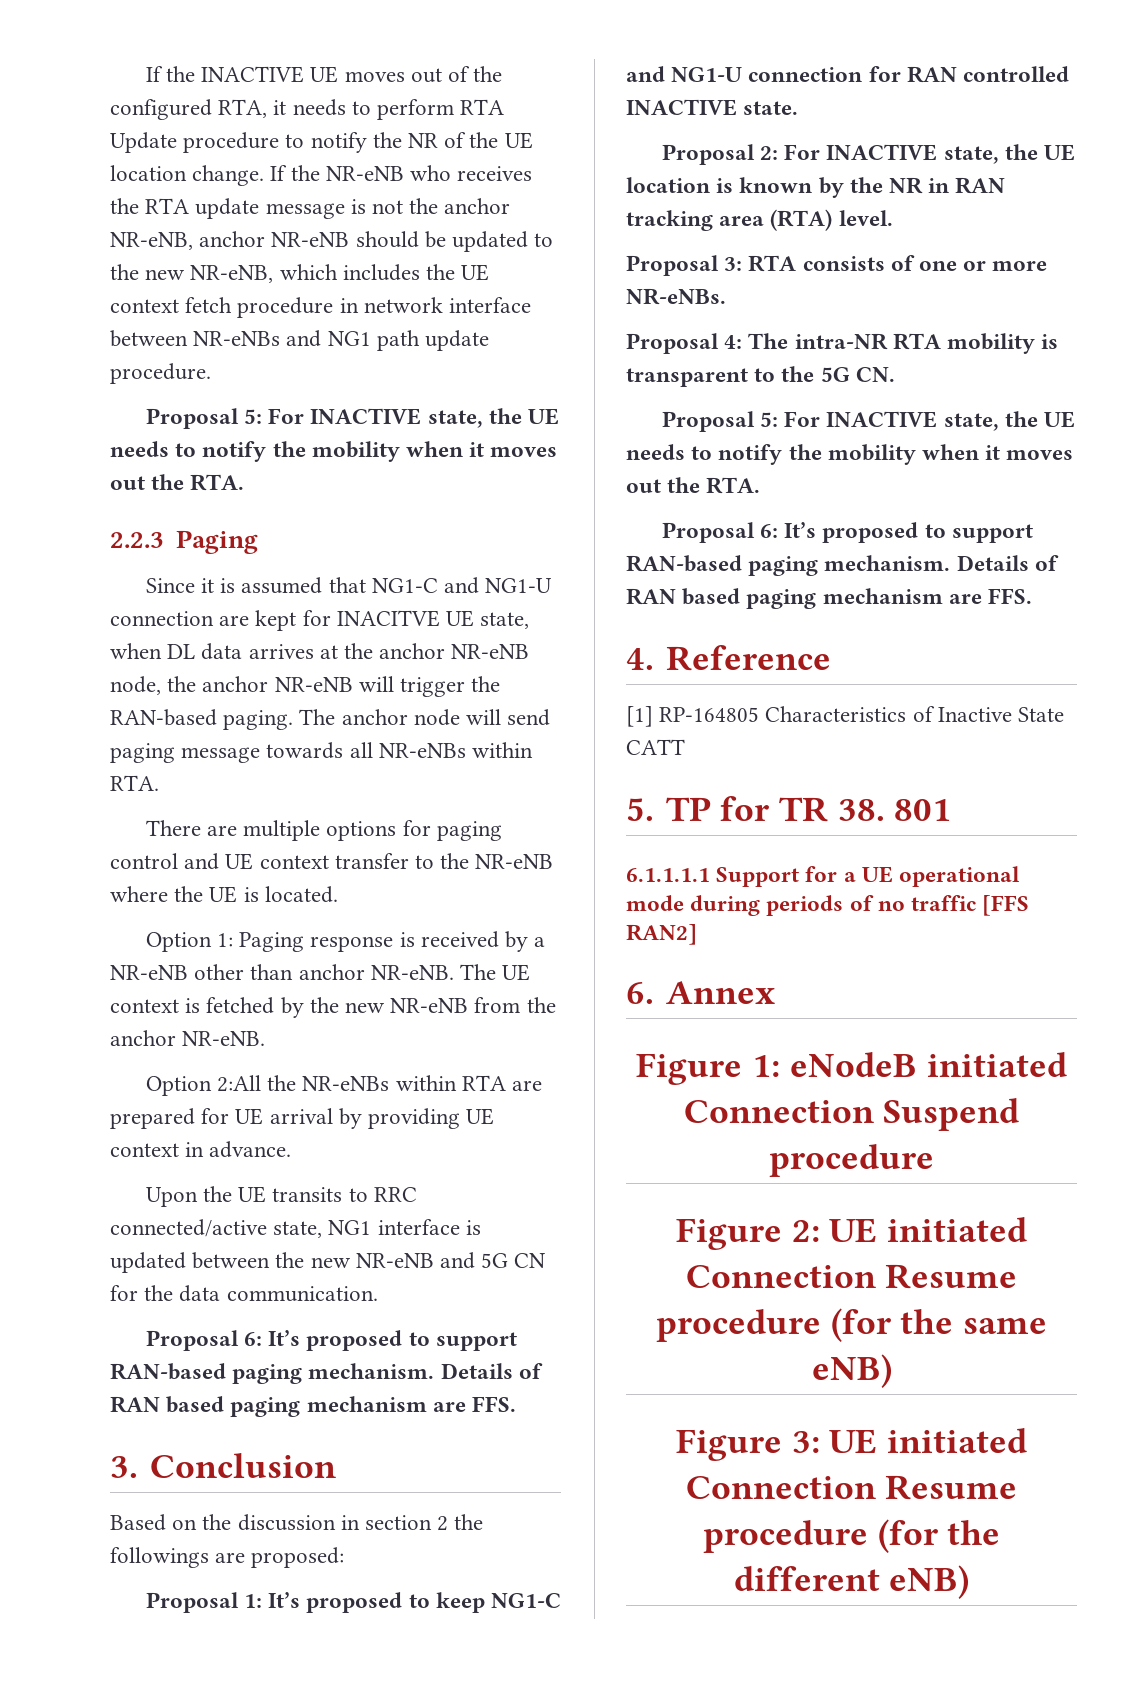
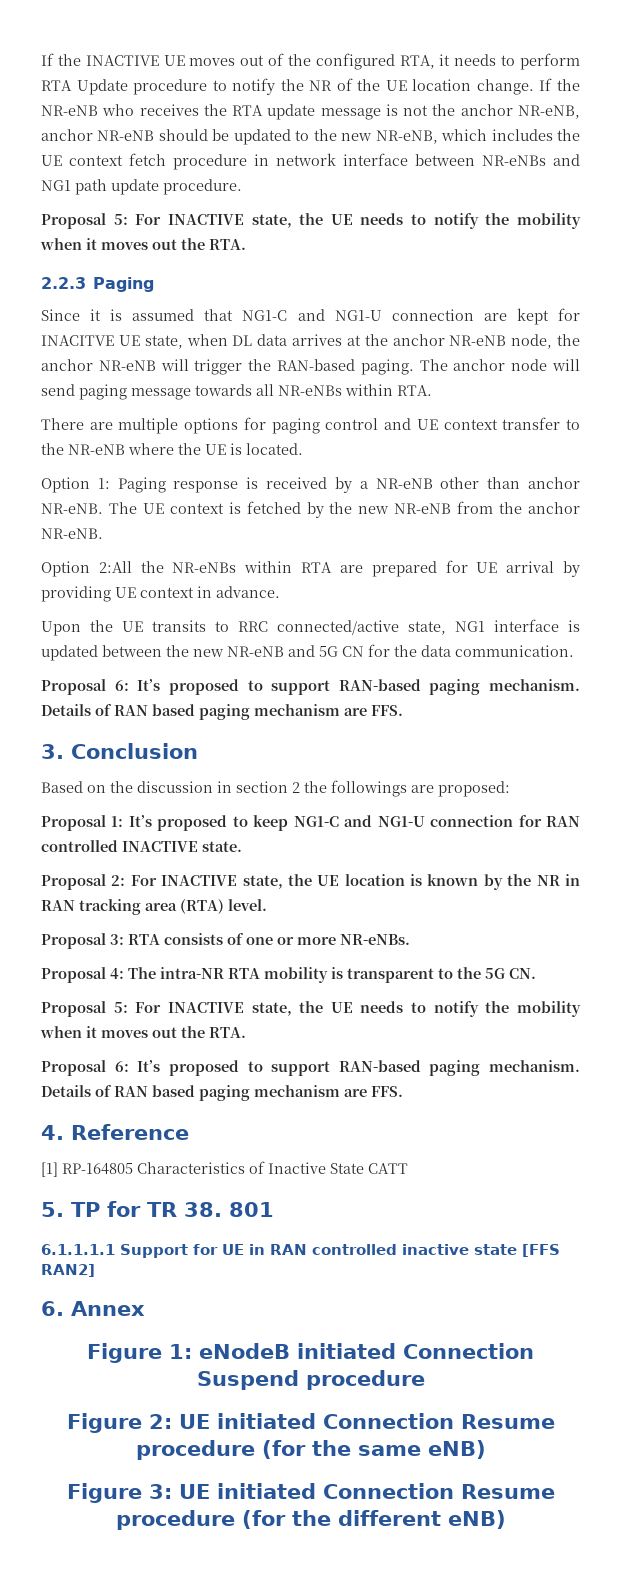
[843,866,1021,887] [626,895,977,916] a UE operational mode during periods of no traffic -> [222,1244,517,1255] UE in RAN controlled inactive state

